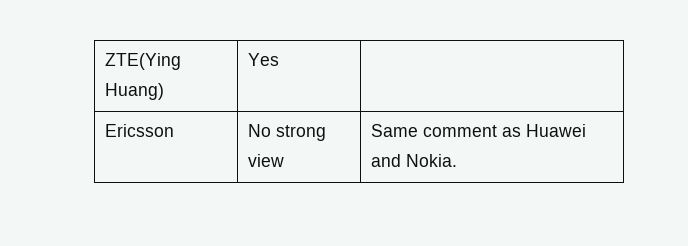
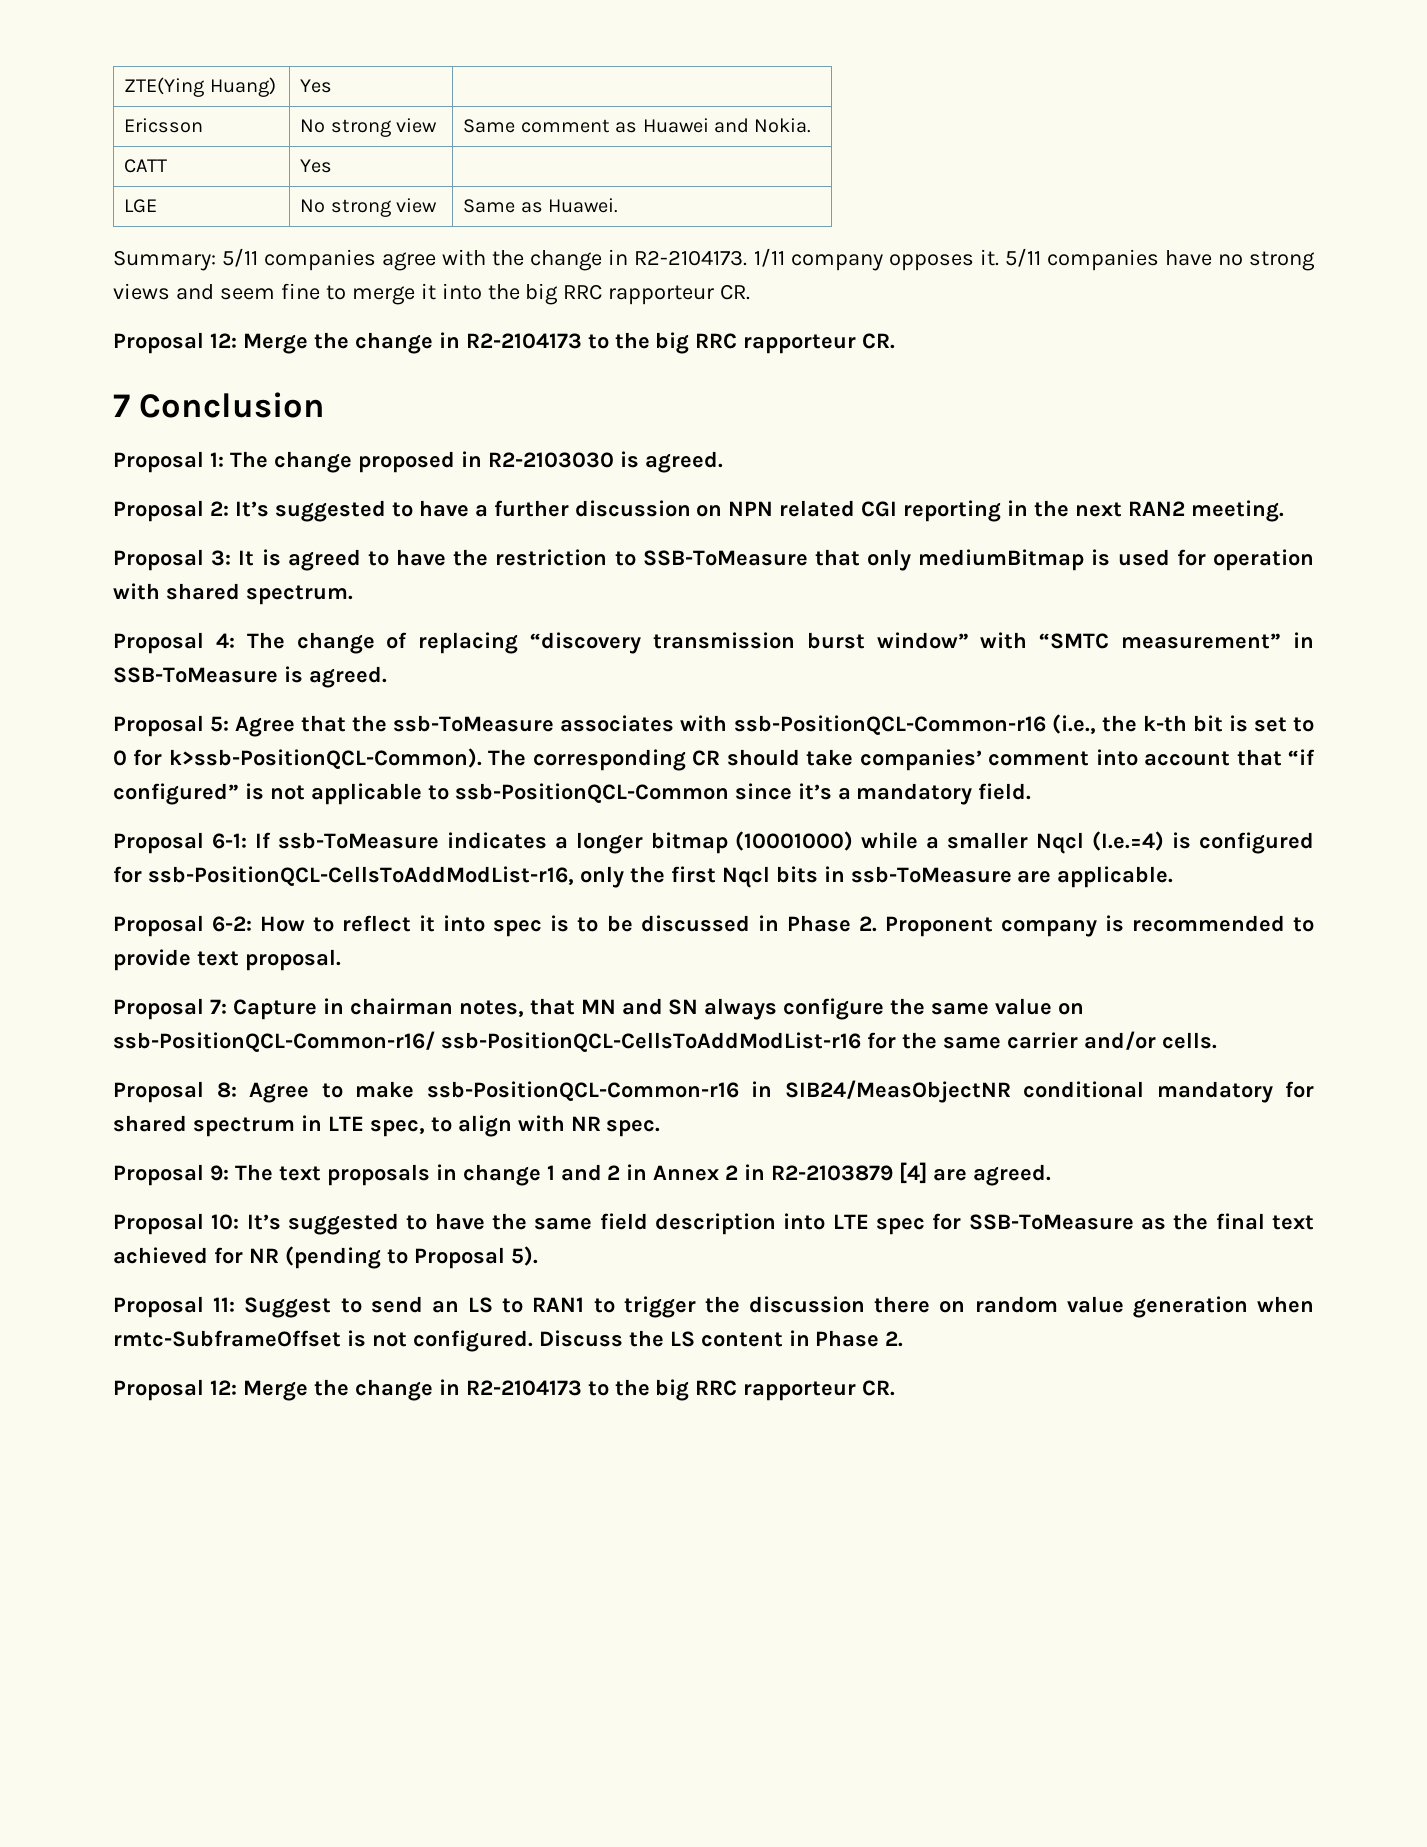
(458, 160) none -> [124,159,168,173] [300,159,333,173] [124,199,158,213] [300,198,438,217] [463,198,619,213] [113,248,1315,271] [113,283,751,305] [113,332,896,354] [113,392,326,418] [113,451,723,473] [113,500,1284,522] [113,549,1314,571] [113,583,353,605] [113,632,1314,654] [113,666,387,688] [113,714,1314,737] [113,748,1316,771] [113,783,1032,805] [113,831,1315,854] [113,866,1174,888] [113,915,1315,937] [113,949,341,971] [113,998,1085,1020] [113,1031,1217,1052] [113,1080,1314,1103] [113,1115,661,1137] [113,1162,1051,1186] [113,1213,1314,1235] [113,1246,538,1269] [113,1296,1314,1318] [113,1330,904,1352] [113,1379,896,1401] // CATT | Yes | // LGE | No strong view | Same as Huawei. // Summary: 5/11 companies agree with the change in R2-2104173. 1/11 company opposes it. 5/11 companies have no strong views and seem fine to merge it into the big RRC rapporteur CR. // Proposal 12: Merge the change in R2-2104173 to the big RRC rapporteur CR. // 7 Conclusion // Proposal 1: The change proposed in R2-2103030 is agreed. // Proposal 2: It’s suggested to have a further discussion on NPN related CGI reporting in the next RAN2 meeting. // Proposal 3: It is agreed to have the restriction to SSB-ToMeasure that only mediumBitmap is used for operation with shared spectrum. // Proposal 4: The change of replacing “discovery transmission burst window” with “SMTC measurement” in SSB-ToMeasure is agreed. // Proposal 5: Agree that the ssb-ToMeasure associates with ssb-PositionQCL-Common-r16 (i.e., the k-th bit is set to 0 for k>ssb-PositionQCL-Common). The corresponding CR should take companies’ comment into account that “if configured” is not applicable to ssb-PositionQCL-Common since it’s a mandatory field. // Proposal 6-1: If ssb-ToMeasure indicates a longer bitmap (10001000) while a smaller Nqcl (I.e.=4) is configured for ssb-PositionQCL-CellsToAddModList-r16, only the first Nqcl bits in ssb-ToMeasure are applicable. // Proposal 6-2: How to reflect it into spec is to be discussed in Phase 2. Proponent company is recommended to provide text proposal. // Proposal 7: Capture in chairman notes, that MN and SN always configure the same value on ssb-PositionQCL-Common-r16/ ssb-PositionQCL-CellsToAddModList-r16 for the same carrier and/or cells. // Proposal 8: Agree to make ssb-PositionQCL-Common-r16 in SIB24/MeasObjectNR conditional mandatory for shared spectrum in LTE spec, to align with NR spec. // Proposal 9: The text proposals in change 1 and 2 in Annex 2 in R2-2103879 [4] are agreed. // Proposal 10: It’s suggested to have the same field description into LTE spec for SSB-ToMeasure as the final text achieved for NR (pending to Proposal 5). // Proposal 11: Suggest to send an LS to RAN1 to trigger the discussion there on random value generation when rmtc-SubframeOffset is not configured. Discuss the LS content in Phase 2. // Proposal 12: Merge the change in R2-2104173 to the big RRC rapporteur CR.

